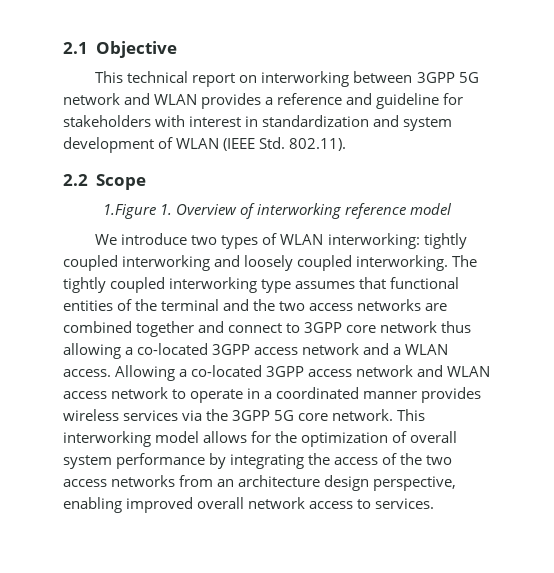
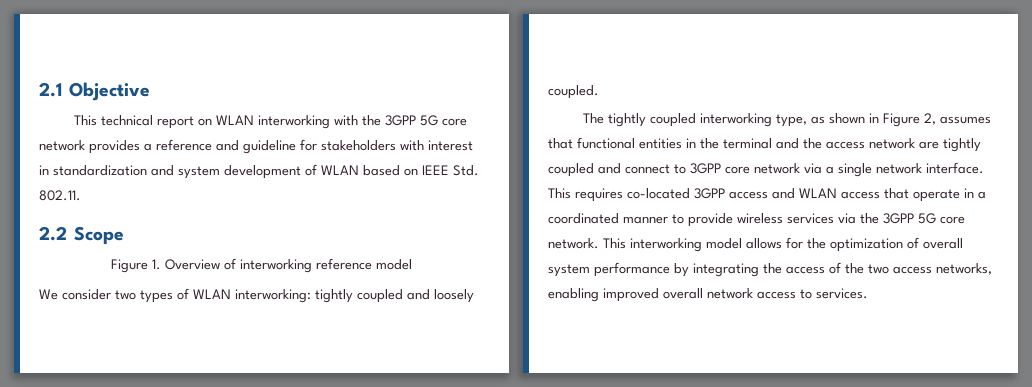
[261,71,479,87] [63,93,198,105] interworking between 3GPP 5G network and WLAN -> [216,115,468,129] [39,140,85,151] WLAN interworking with the 3GPP 5G core network
[223,137,347,151] (IEEE Std. 802.11). -> [363,165,479,176] [39,190,81,201] based on IEEE Std. 802.11.
[102,204,156,219] 1.Figure -> [111,259,148,273] Figure
[121,233,188,245] introduce -> [62,289,111,300] consider
[122,255,211,271] interworking -> (403, 296) none
[297,255,449,271] coupled interworking. -> [548,85,599,99] coupled. //
[261,279,292,293] type -> [776,113,937,127] type, as shown in Figure 2,
[117,299,133,311] of -> [686,138,696,148] in
[279,299,448,311] [63,321,195,337] two access networks are combined together -> [826,138,981,152] [548,163,594,177] access network are tightly coupled
[441,321,472,333] [63,343,449,359] [63,365,414,381] thus allowing a co-located 3GPP access network and a WLAN access. Allowing a co-located 3GPP access network -> [804,162,984,177] [548,188,768,202] via a single network interface. This requires co-located 3GPP access
[111,387,187,399] network to -> [884,188,909,199] that
[421,387,482,403] provides -> [672,213,733,227] to provide
[111,475,457,491] networks from an architecture design perspective, -> [936,263,992,275] networks,

